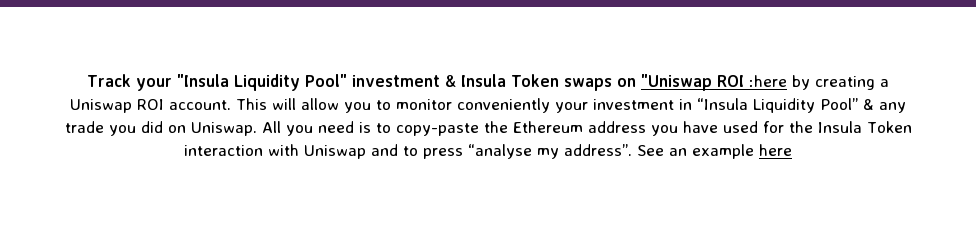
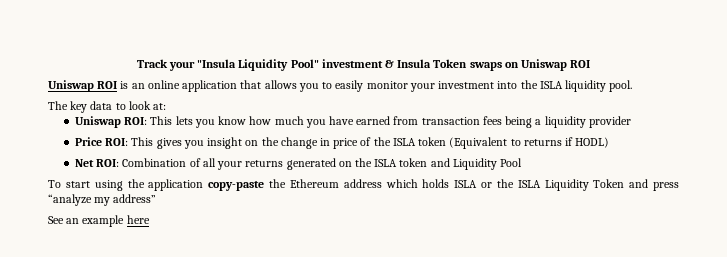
[641,74,890,91] [70,98,906,113] [64,121,912,136] [184,144,633,159] "Uniswap ROI :here by creating a Uniswap ROI account. This will allow you to monitor conveniently your investment in “Insula Liquidity Pool” & any trade you did on Uniswap. All you need is to copy-paste the Ethereum address you have used for the Insula Token interaction with Uniswap and to press “analyse my address”. -> [521,59,591,71] [48,80,633,92] [48,101,167,113] [74,116,631,128] [74,137,610,149] [74,158,523,170] [48,179,679,191] [48,194,157,206] Uniswap ROI // Uniswap ROI is an online application that allows you to easily monitor your investment into the ISLA liquidity pool. // The key data to look at: // Uniswap ROI: This lets you know how much you have earned from transaction fees being a liquidity provider // Price ROI: This gives you insight on the change in price of the ISLA token (Equivalent to returns if HODL) // Net ROI: Combination of all your returns generated on the ISLA token and Liquidity Pool // To start using the application copy-paste the Ethereum address which holds ISLA or the ISLA Liquidity Token and press “analyze my address” //

